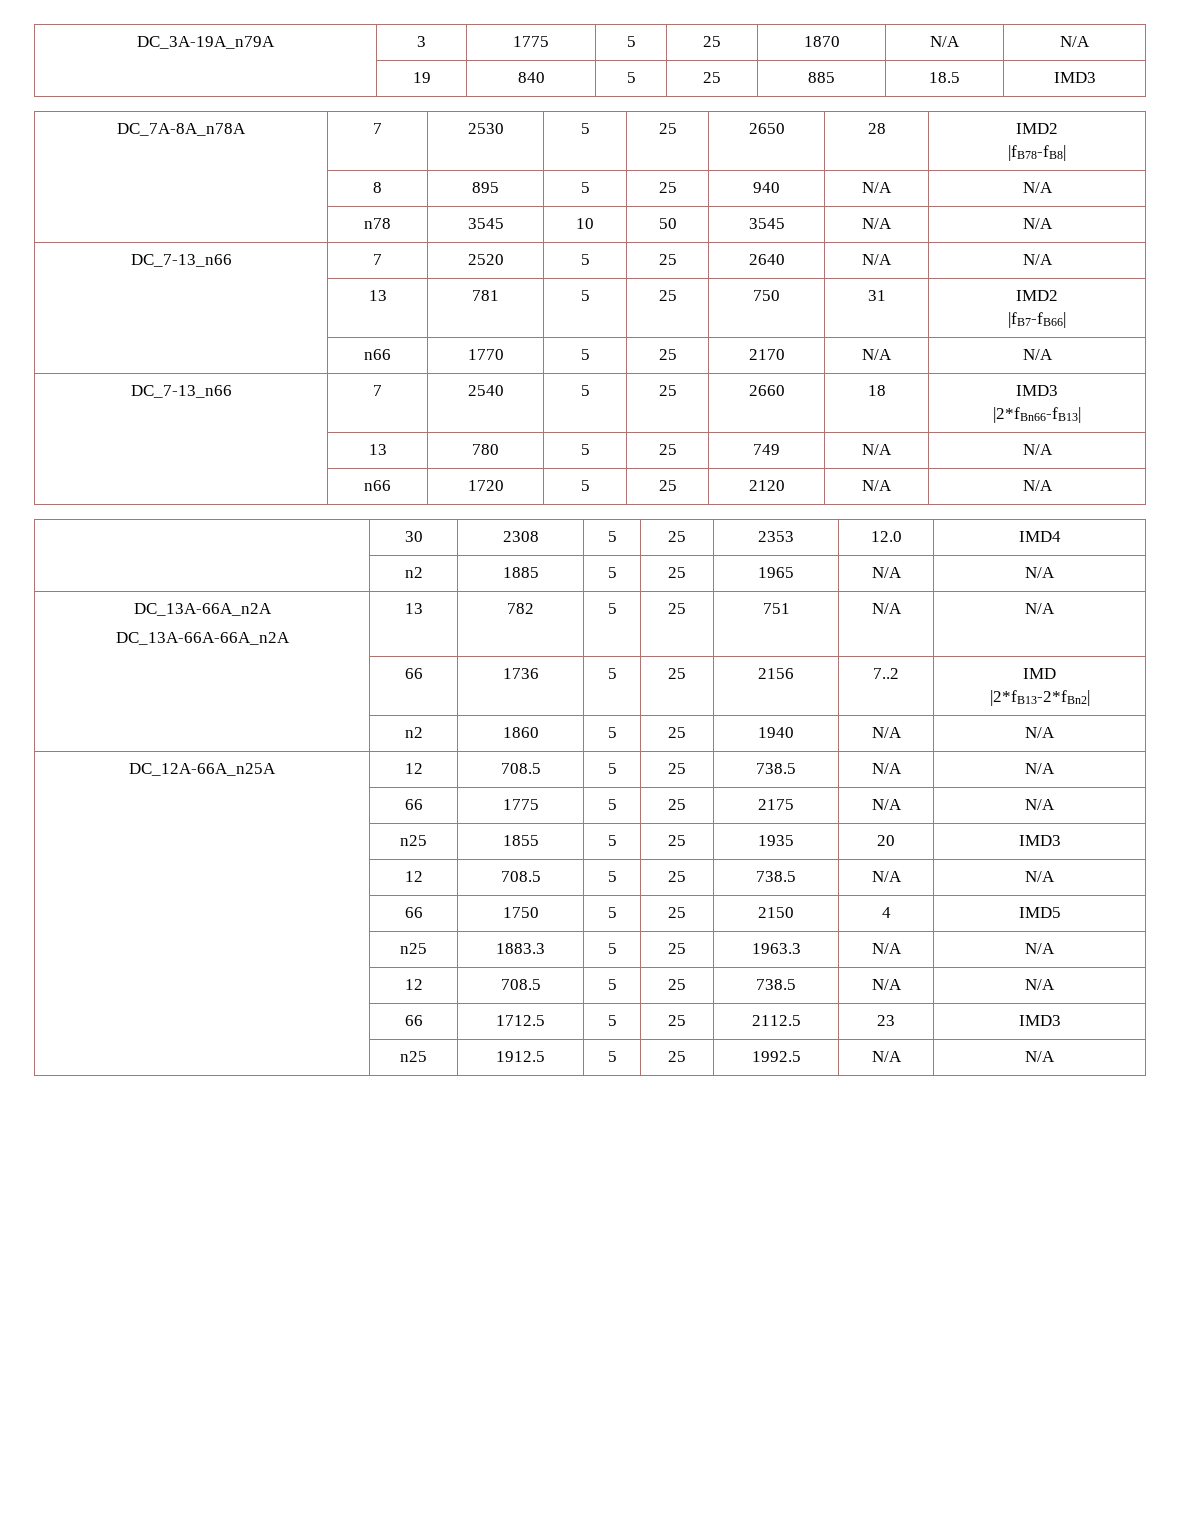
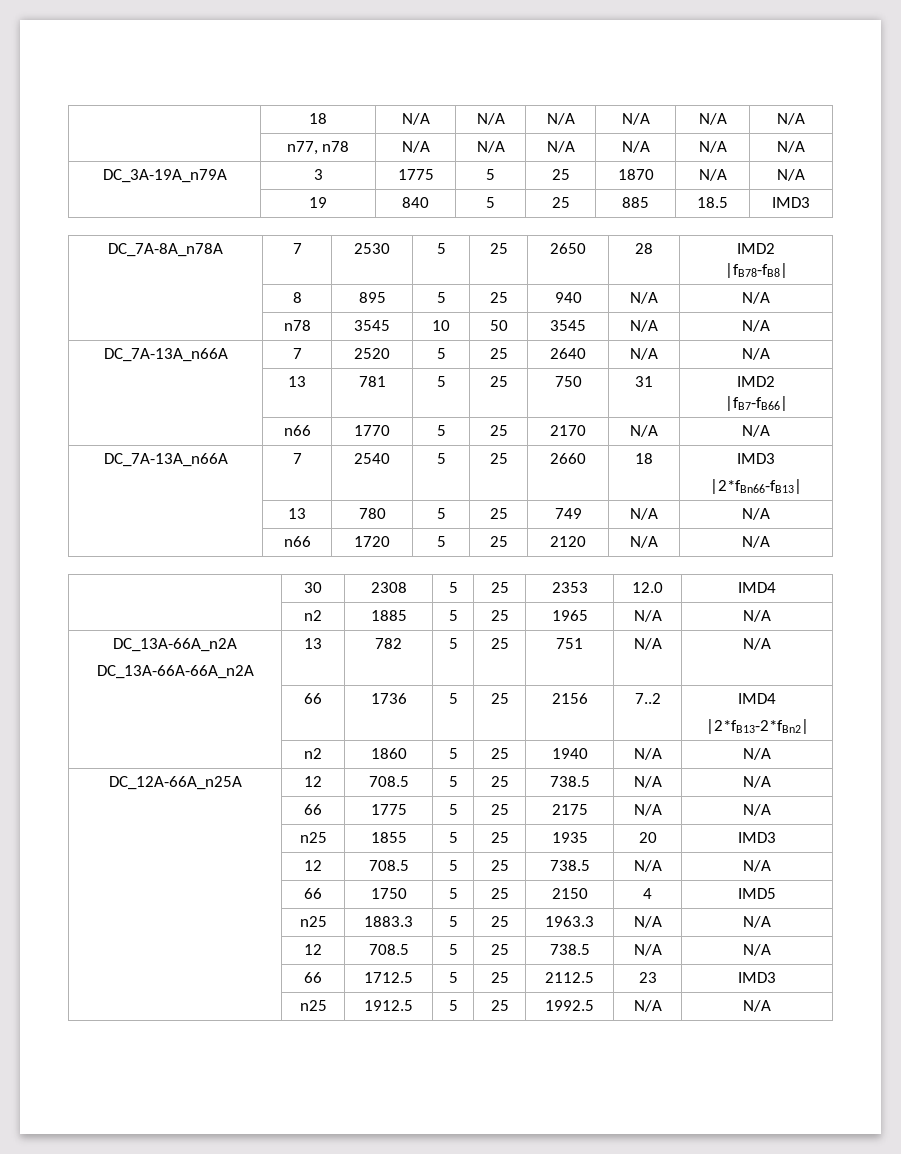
(137, 42) none -> [309,113,327,124] [401,113,430,125] [476,113,505,125] [546,113,575,125] [621,113,650,125] [698,113,727,125] [777,113,805,125] [286,141,350,155] [401,141,430,153] [476,141,505,153] [546,141,575,153] [621,141,650,153] [698,141,727,153] [777,141,805,153] | 18 | N/A | N/A | N/A | N/A | N/A | N/A // | n77, n78 | N/A | N/A | N/A | N/A | N/A | N/A //
[130,254,232,267] DC_7-13_n66 -> [103,348,228,362] DC_7A-13A_n66A
[130,385,232,398] DC_7-13_n66 -> [103,453,228,467] DC_7A-13A_n66A
[1023,668,1056,679] IMD -> [738,693,776,704] IMD4

